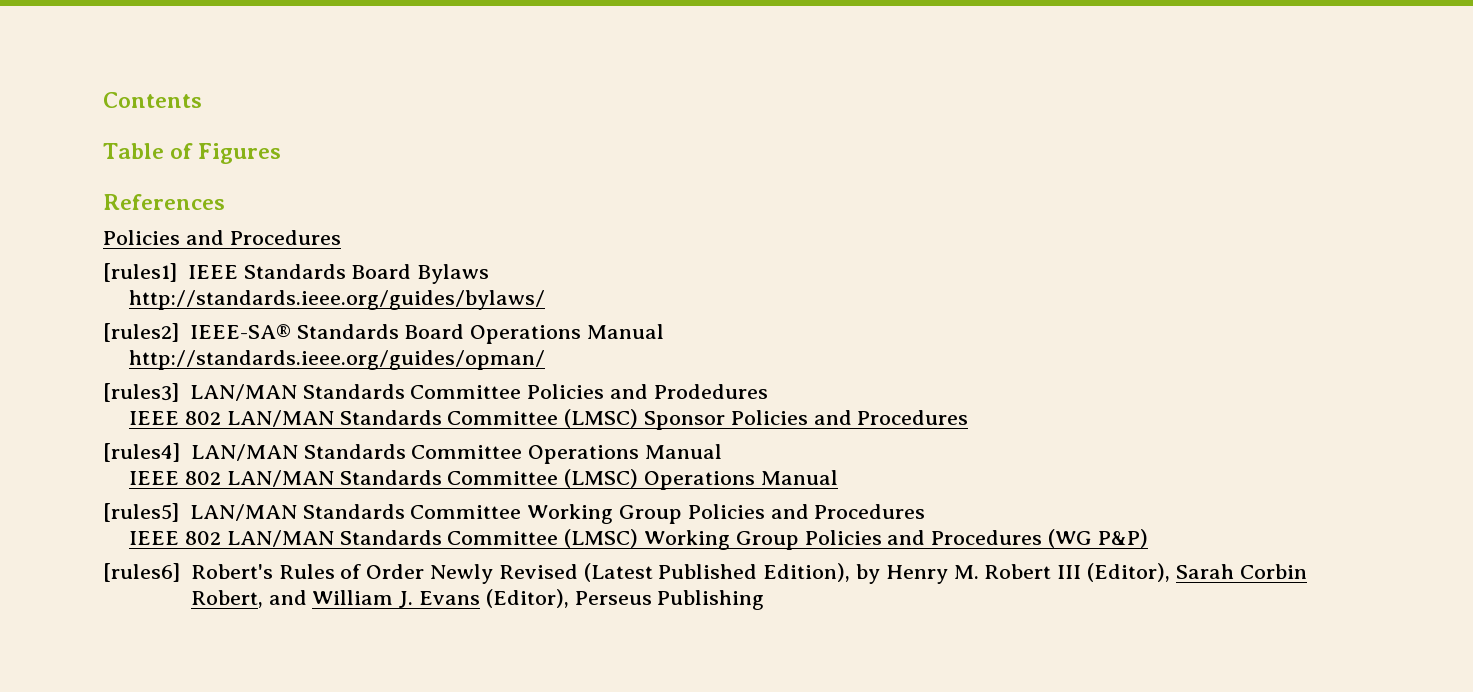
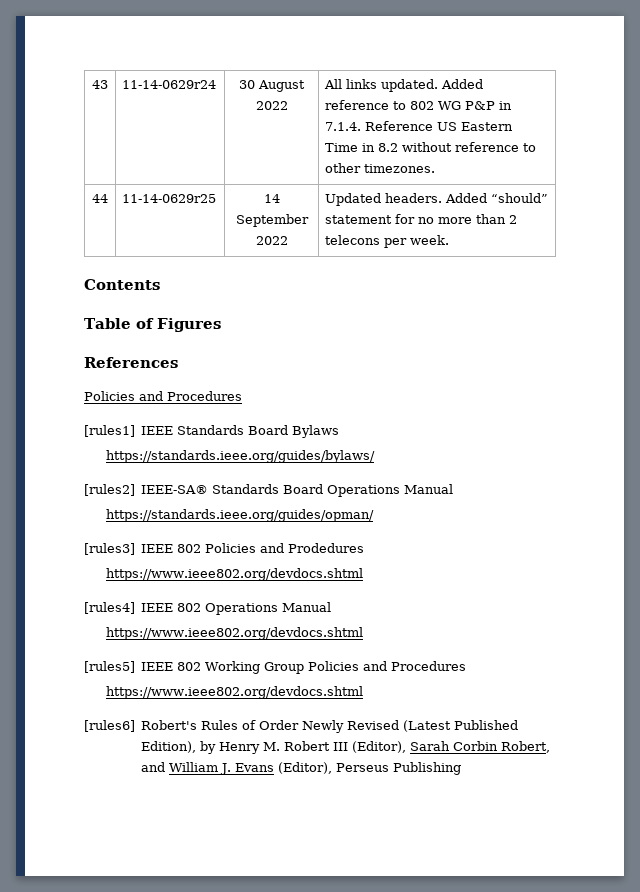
(103, 100) none -> [92,80,108,89] [122,80,217,89] [239,80,305,92] [255,101,288,110] [324,79,484,92] [325,100,513,110] [325,121,514,131] [325,142,537,152] [325,163,436,173] [92,194,108,203] [122,194,217,203] [263,194,280,203] [235,214,309,227] [255,236,288,245] [325,193,549,206] [325,214,518,224] [325,235,450,248] 43 | 11-14-0629r24 | 30 August 2022 | All links updated. Added reference to 802 WG P&P in 7.1.4. Reference US Eastern Time in 8.2 without reference to other timezones. // 44 | 11-14-0629r25 | 14 September 2022 | Updated headers. Added “should” statement for no more than 2 telecons per week. //
[129,290,546,310] http://standards.ieee.org/guides/bylaws/ -> [105,450,375,463] https://standards.ieee.org/guides/bylaws/
[129,350,546,370] http://standards.ieee.org/guides/opman/ -> [105,509,374,522] https://standards.ieee.org/guides/opman/
[189,384,522,401] LAN/MAN Standards Committee -> [141,544,202,553] IEEE 802
[129,409,969,430] [103,443,722,464] [129,469,838,490] [103,503,522,522] IEEE 802 LAN/MAN Standards Committee (LMSC) Sponsor Policies and Procedures // [rules4] LAN/MAN Standards Committee Operations Manual // IEEE 802 LAN/MAN Standards Committee (LMSC) Operations Manual // [rules5] LAN/MAN Standards Committee -> [105,568,363,581] [84,602,332,615] [105,627,363,640] [84,661,202,673] https://www.ieee802.org/devdocs.shtml // [rules4] IEEE 802 Operations Manual // https://www.ieee802.org/devdocs.shtml // [rules5] IEEE 802
[129,529,1148,550] IEEE 802 LAN/MAN Standards Committee (LMSC) Working Group Policies and Procedures (WG P&P) -> [105,686,363,699] https://www.ieee802.org/devdocs.shtml

